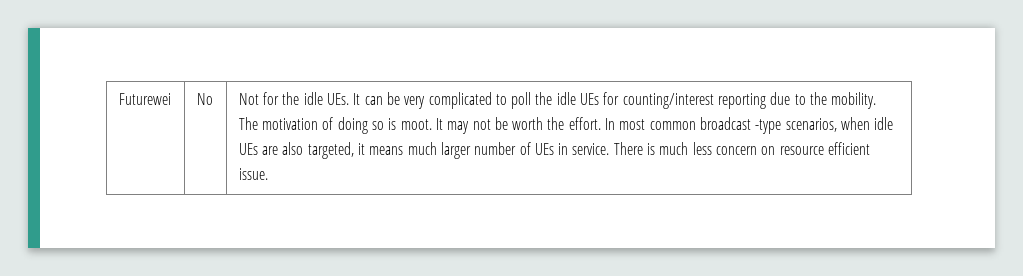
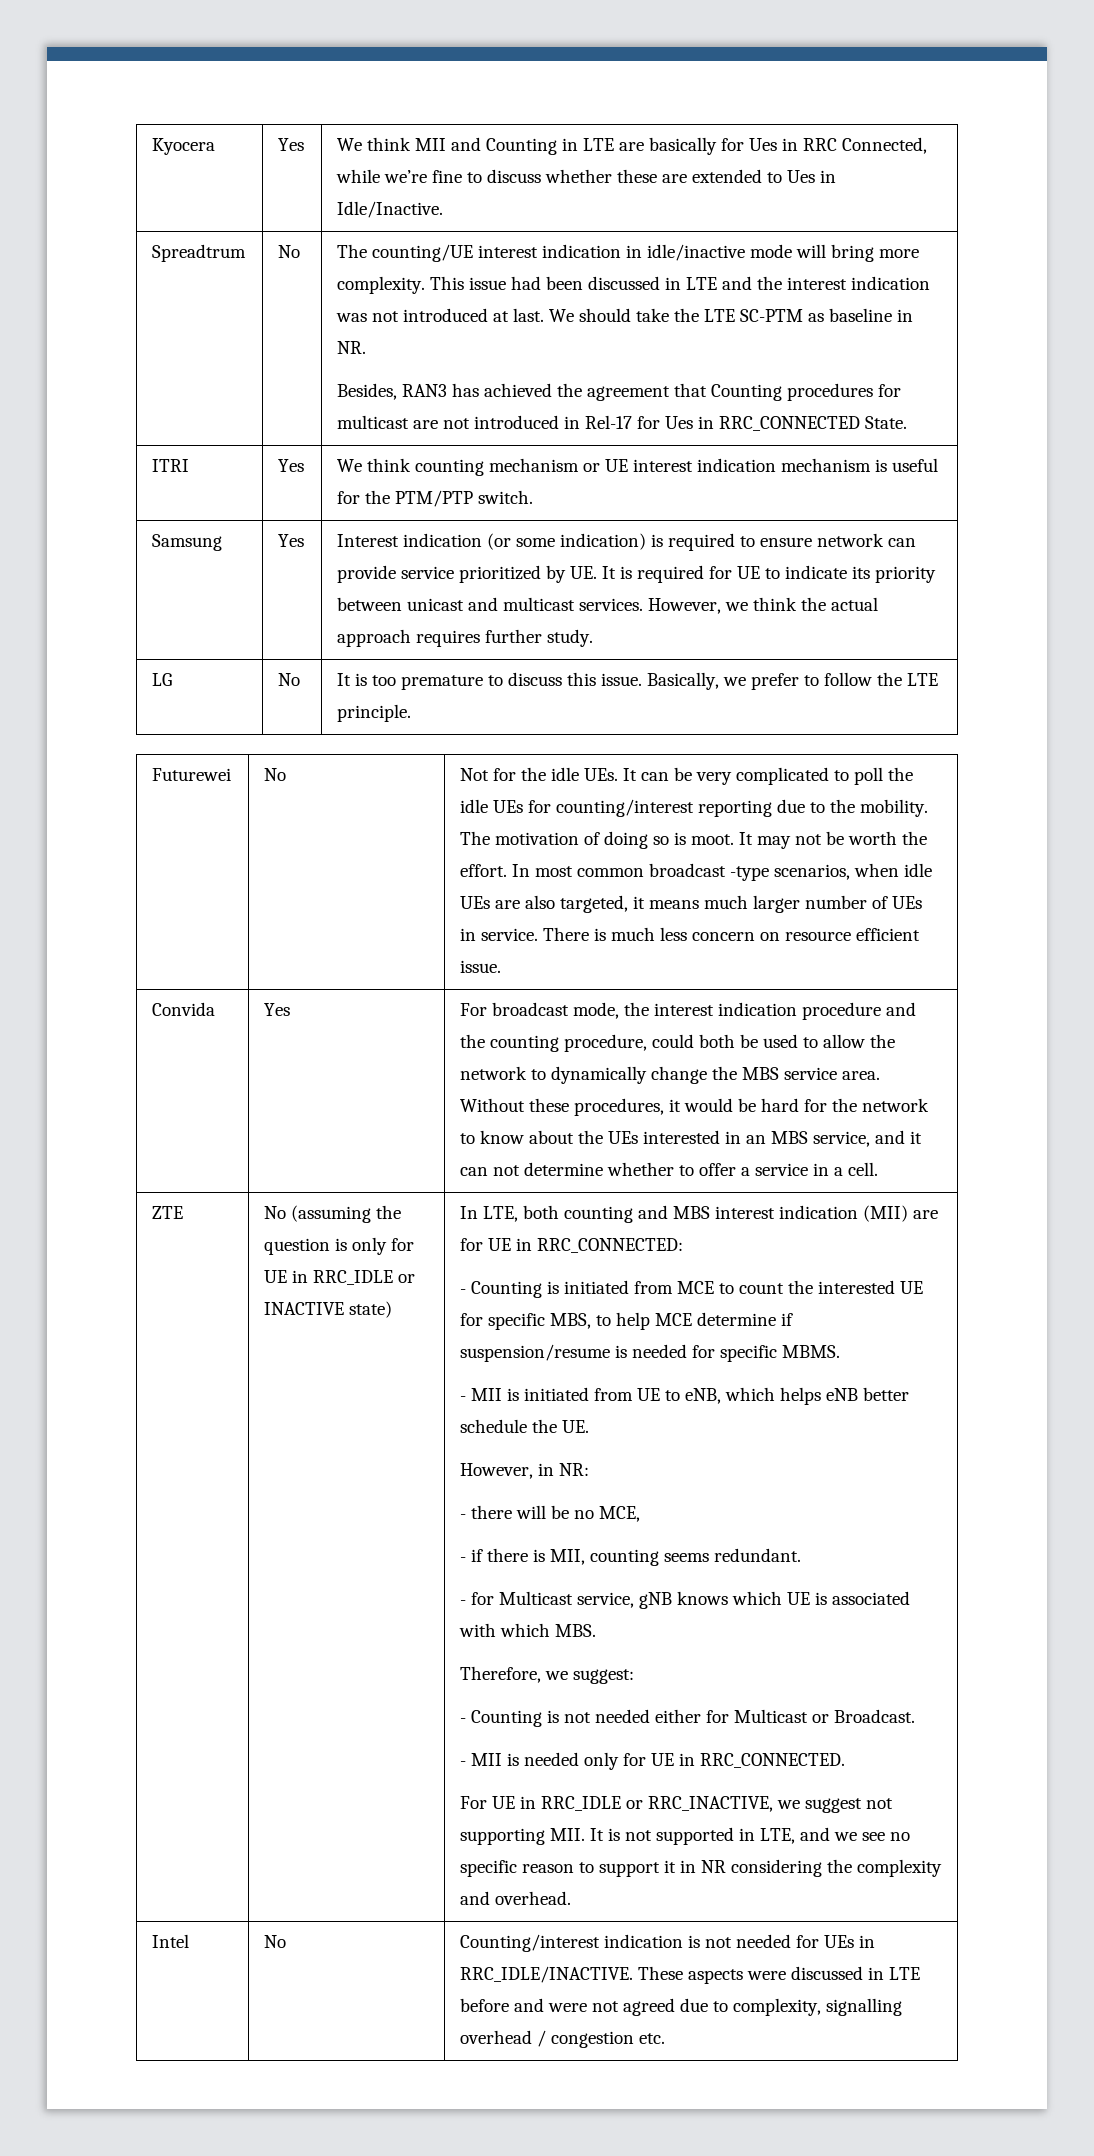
(118, 99) none -> [152,138,216,155] [278,138,305,151] [337,137,928,155] [336,169,837,183] [337,201,444,218] [152,244,247,262] [278,245,301,258] [337,244,920,262] [337,276,931,294] [336,308,914,322] [337,341,367,354] [337,383,902,401] [337,415,908,431] [152,459,190,472] [278,459,305,472] [337,458,939,476] [337,490,534,507] [152,534,223,551] [278,534,305,547] [337,533,917,551] [337,565,937,583] [337,597,879,614] [337,629,594,647] [152,673,173,686] [278,673,301,686] [337,672,939,690] [337,704,412,722] Kyocera | Yes | We think MII and Counting in LTE are basically for Ues in RRC Connected, while we’re fine to discuss whether these are extended to Ues in Idle/Inactive. // Spreadtrum | No | The counting/UE interest indication in idle/inactive mode will bring more complexity. This issue had been discussed in LTE and the interest indication was not introduced at last. We should take the LTE SC-PTM as baseline in NR. // Besides, RAN3 has achieved the agreement that Counting procedures for multicast are not introduced in Rel-17 for Ues in RRC_CONNECTED State. // ITRI | Yes | We think counting mechanism or UE interest indication mechanism is useful for the PTM/PTP switch. // Samsung | Yes | Interest indication (or some indication) is required to ensure network can provide service prioritized by UE. It is required for UE to indicate its priority between unicast and multicast services. However, we think the actual approach requires further study. // LG | No | It is too premature to discuss this issue. Basically, we prefer to follow the LTE principle. //
(268, 174) none -> [152,1002,216,1016] [264,1003,291,1016] [460,1002,917,1020] [460,1034,896,1052] [460,1066,881,1084] [460,1098,930,1116] [460,1130,923,1147] [460,1162,879,1176] [152,1206,184,1219] [264,1205,402,1223] [264,1237,415,1255] [264,1270,416,1285] [264,1301,393,1318] [460,1205,939,1223] [460,1238,684,1253] [460,1280,924,1298] [460,1312,794,1330] [460,1344,841,1362] [460,1387,910,1405] [460,1419,590,1433] [460,1463,590,1479] [460,1505,641,1522] [460,1548,802,1566] [460,1591,911,1609] [459,1623,597,1637] [460,1666,635,1684] [460,1709,916,1727] [460,1752,846,1770] [460,1796,894,1813] [460,1827,911,1845] [460,1859,943,1877] [460,1891,572,1905] [152,1934,190,1948] [264,1935,287,1948] [460,1934,876,1952] [460,1966,921,1984] [460,1998,903,2016] [460,2030,666,2048] // Convida | Yes | For broadcast mode, the interest indication procedure and the counting procedure, could both be used to allow the network to dynamically change the MBS service area. Without these procedures, it would be hard for the network to know about the UEs interested in an MBS service, and it can not determine whether to offer a service in a cell. // ZTE | No (assuming the question is only for UE in RRC_IDLE or INACTIVE state) | In LTE, both counting and MBS interest indication (MII) are for UE in RRC_CONNECTED: // - Counting is initiated from MCE to count the interested UE for specific MBS, to help MCE determine if suspension/resume is needed for specific MBMS. // - MII is initiated from UE to eNB, which helps eNB better schedule the UE. // However, in NR: // - there will be no MCE, // - if there is MII, counting seems redundant. // - for Multicast service, gNB knows which UE is associated with which MBS. // Therefore, we suggest: // - Counting is not needed either for Multicast or Broadcast. // - MII is needed only for UE in RRC_CONNECTED. // For UE in RRC_IDLE or RRC_INACTIVE, we suggest not supporting MII. It is not supported in LTE, and we see no specific reason to support it in NR considering the complexity and overhead. // Intel | No | Counting/interest indication is not needed for UEs in RRC_IDLE/INACTIVE. These aspects were discussed in LTE before and were not agreed due to complexity, signalling overhead / congestion etc.

